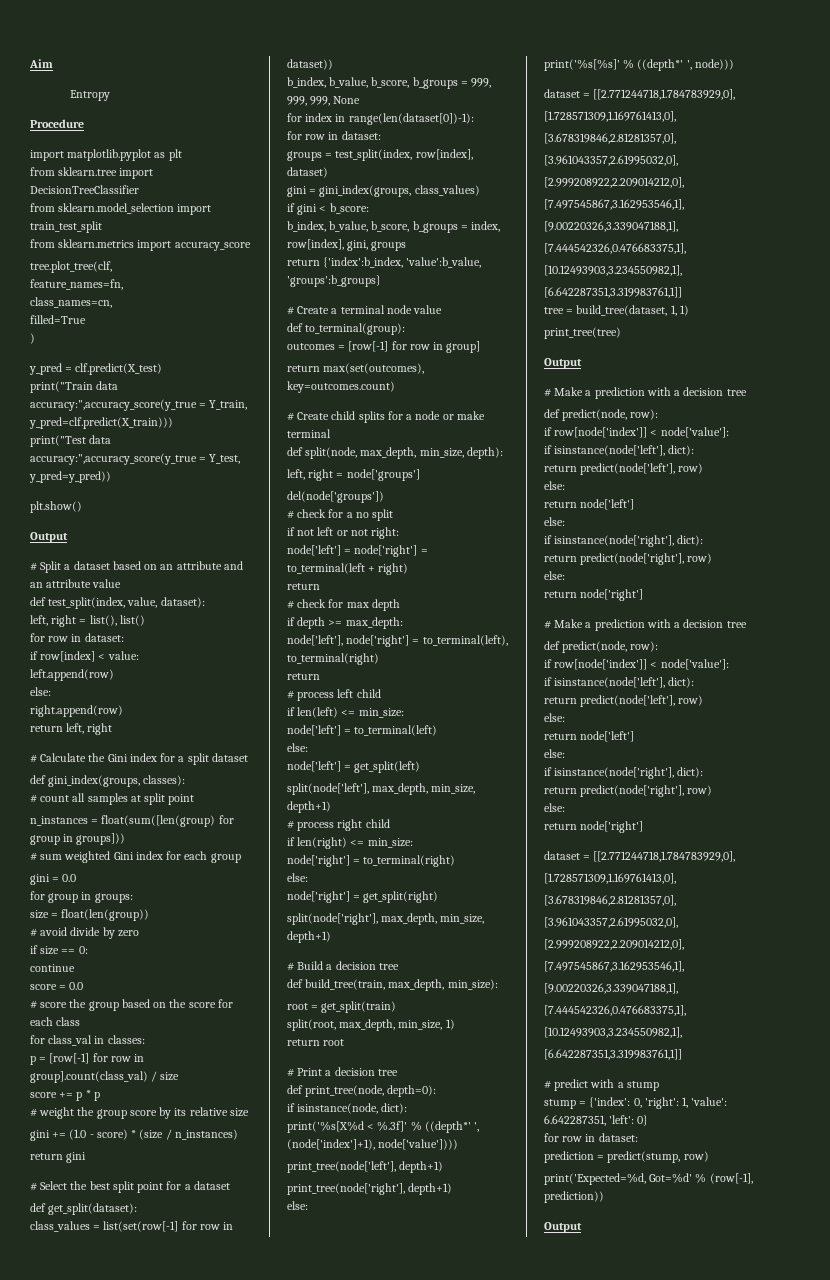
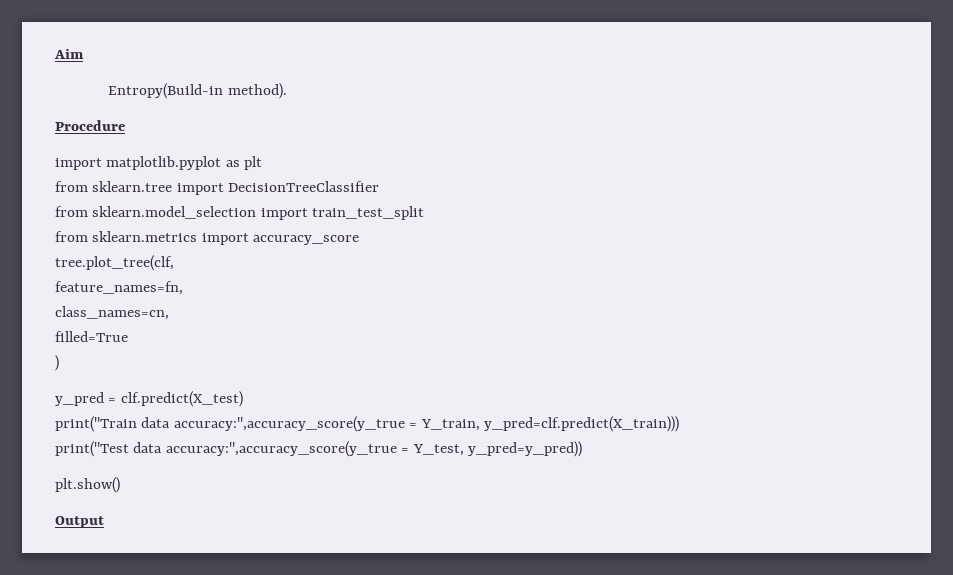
[69,90,110,101] Entropy -> [108,83,287,99] Entropy(Build-in method).
[30,561,243,573] [30,579,122,588] [30,597,205,609] [30,615,145,627] [30,633,124,642] [30,651,139,662] [30,669,114,681] [30,687,51,696] [30,705,123,717] [30,723,113,735] [30,753,248,765] [30,775,186,787] [30,793,195,805] [30,815,234,827] [30,833,126,845] [30,851,241,863] [30,874,77,885] [30,891,133,903] [30,909,150,921] [30,927,139,939] [30,945,88,955] [30,964,75,972] [30,982,84,990] [30,999,233,1011] [30,1017,81,1026] [30,1035,145,1046] [30,1053,145,1065] [30,1071,180,1083] [30,1090,100,1101] [30,1107,249,1119] [30,1129,238,1141] [30,1152,87,1163] [30,1181,230,1193] [30,1203,138,1215] [30,1221,234,1232] [287,59,333,70] [287,77,492,89] [287,96,361,106] [287,113,474,125] [287,131,381,140] [287,149,473,161] [287,167,328,178] [287,185,480,197] [287,203,369,215] [287,221,501,233] [287,239,407,251] [287,257,482,268] [287,275,381,287] [287,305,443,315] [287,323,406,335] [287,341,481,353] [287,363,425,374] [287,381,395,393] [287,411,485,423] [287,429,331,438] [287,447,503,459] [287,469,420,481] [287,491,384,503] [287,509,394,521] [287,527,400,539] [287,545,428,557] [287,563,409,575] [287,583,320,590] [287,599,400,611] [287,617,403,629] [287,635,508,647] [287,653,379,665] [287,673,320,680] [287,689,381,701] [287,707,404,718] [287,725,438,736] [287,743,308,752] [287,761,421,773] [287,783,476,795] [287,801,331,813] [287,819,390,831] [287,837,413,849] [287,855,456,867] [287,873,308,882] [287,891,439,903] [287,913,485,925] [287,931,331,943] [287,961,399,971] [287,979,498,991] [287,1001,397,1013] [287,1019,455,1031] [287,1039,345,1046] [287,1067,398,1077] [287,1085,437,1097] [287,1103,408,1114] [287,1121,480,1133] [287,1139,459,1150] [287,1161,444,1173] [287,1183,453,1195] [287,1201,308,1210] [544,59,734,71] [544,89,736,100] [544,111,676,122] [544,133,676,144] [544,155,678,166] [544,177,684,188] [544,199,684,210] [544,221,678,232] [544,243,686,254] [544,265,682,276] [544,287,682,298] [544,305,689,316] [544,327,621,339] [544,358,582,369] [544,387,747,399] [544,409,659,421] [544,427,729,438] [544,445,695,456] [544,463,704,475] [544,481,565,490] [544,499,635,510] [544,517,565,526] [544,535,704,547] [544,553,713,565] [544,571,565,580] [544,589,644,601] [544,619,747,631] [544,641,659,653] [544,659,729,670] [544,677,695,688] [544,695,704,707] [544,713,565,722] [544,731,635,742] [544,749,565,758] [544,767,704,779] [544,785,713,797] [544,803,565,812] [544,821,644,833] [544,851,736,862] [544,873,676,884] [544,895,676,906] [544,917,678,928] [544,939,684,950] [544,961,684,972] [544,983,678,994] [544,1005,686,1016] [544,1027,682,1038] [544,1049,682,1060] [544,1079,659,1091] [544,1097,728,1109] [544,1115,649,1126] [544,1133,638,1142] [544,1151,709,1163] [544,1173,753,1185] [544,1191,604,1203] [544,1222,582,1233] // # Split a dataset based on an attribute and an attribute value // def test_split(index, value, dataset): // left, right = list(), list() // for row in dataset: // if row[index] < value: // left.append(row) // else: // right.append(row) // return left, right // # Calculate the Gini index for a split dataset // def gini_index(groups, classes): // # count all samples at split point // n_instances = float(sum([len(group) for group in groups])) // # sum weighted Gini index for each group // gini = 0.0 // for group in groups: // size = float(len(group)) // # avoid divide by zero // if size == 0: // continue // score = 0.0 // # score the group based on the score for each class // for class_val in classes: // p = [row[-1] for row in group].count(class_val) / size // score += p * p // # weight the group score by its relative size // gini += (1.0 - score) * (size / n_instances) // return gini // # Select the best split point for a dataset // def get_split(dataset): // class_values = list(set(row[-1] for row in dataset)) // b_index, b_value, b_score, b_groups = 999, 999, 999, None // for index in range(len(dataset[0])-1): // for row in dataset: // groups = test_split(index, row[index], dataset) // gini = gini_index(groups, class_values) // if gini < b_score: // b_index, b_value, b_score, b_groups = index, row[index], gini, groups // return {'index':b_index, 'value':b_value, 'groups':b_groups} // # Create a terminal node value // def to_terminal(group): // outcomes = [row[-1] for row in group] // return max(set(outcomes), key=outcomes.count) // # Create child splits for a node or make terminal // def split(node, max_depth, min_size, depth): // left, right = node['groups'] // del(node['groups']) // # check for a no split // if not left or not right: // node['left'] = node['right'] = to_terminal(left + right) // return // # check for max depth // if depth >= max_depth: // node['left'], node['right'] = to_terminal(left), to_terminal(right) // return // # process left child // if len(left) <= min_size: // node['left'] = to_terminal(left) // else: // node['left'] = get_split(left) // split(node['left'], max_depth, min_size, depth+1) // # process right child // if len(right) <= min_size: // node['right'] = to_terminal(right) // else: // node['right'] = get_split(right) // split(node['right'], max_depth, min_size, depth+1) // # Build a decision tree // def build_tree(train, max_depth, min_size): // root = get_split(train) // split(root, max_depth, min_size, 1) // return root // # Print a decision tree // def print_tree(node, depth=0): // if isinstance(node, dict): // print('%s[X%d < %.3f]' % ((depth*' ', (node['index']+1), node['value']))) // print_tree(node['left'], depth+1) // print_tree(node['right'], depth+1) // else: // print('%s[%s]' % ((depth*' ', node))) // dataset = [[2.771244718,1.784783929,0], // [1.728571309,1.169761413,0], // [3.678319846,2.81281357,0], // [3.961043357,2.61995032,0], // [2.999208922,2.209014212,0], // [7.497545867,3.162953546,1], // [9.00220326,3.339047188,1], // [7.444542326,0.476683375,1], // [10.12493903,3.234550982,1], // [6.642287351,3.319983761,1]] // tree = build_tree(dataset, 1, 1) // print_tree(tree) // Output // # Make a prediction with a decision tree // def predict(node, row): // if row[node['index']] < node['value']: // if isinstance(node['left'], dict): // return predict(node['left'], row) // else: // return node['left'] // else: // if isinstance(node['right'], dict): // return predict(node['right'], row) // else: // return node['right'] // # Make a prediction with a decision tree // def predict(node, row): // if row[node['index']] < node['value']: // if isinstance(node['left'], dict): // return predict(node['left'], row) // else: // return node['left'] // else: // if isinstance(node['right'], dict): // return predict(node['right'], row) // else: // return node['right'] // dataset = [[2.771244718,1.784783929,0], // [1.728571309,1.169761413,0], // [3.678319846,2.81281357,0], // [3.961043357,2.61995032,0], // [2.999208922,2.209014212,0], // [7.497545867,3.162953546,1], // [9.00220326,3.339047188,1], // [7.444542326,0.476683375,1], // [10.12493903,3.234550982,1], // [6.642287351,3.319983761,1]] // # predict with a stump // stump = {'index': 0, 'right': 1, 'value': 6.642287351, 'left': 0} // for row in dataset: // prediction = predict(stump, row) // print('Expected=%d, Got=%d' % (row[-1], prediction)) // Output -> (104, 522) none

